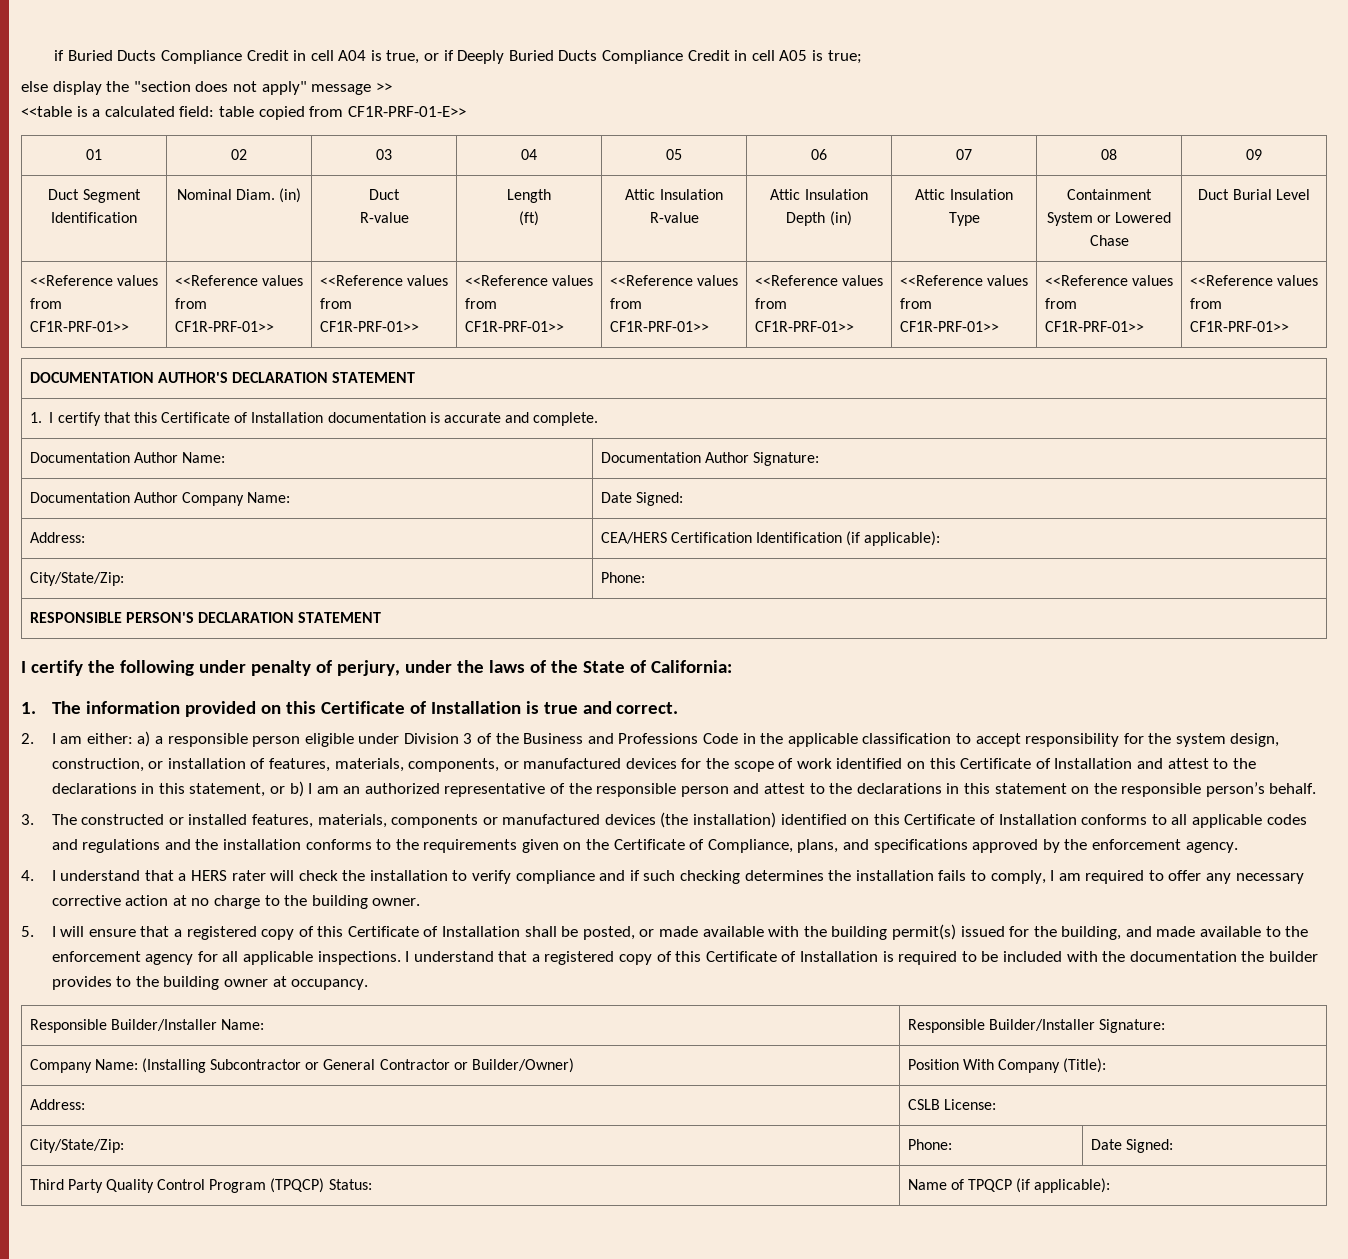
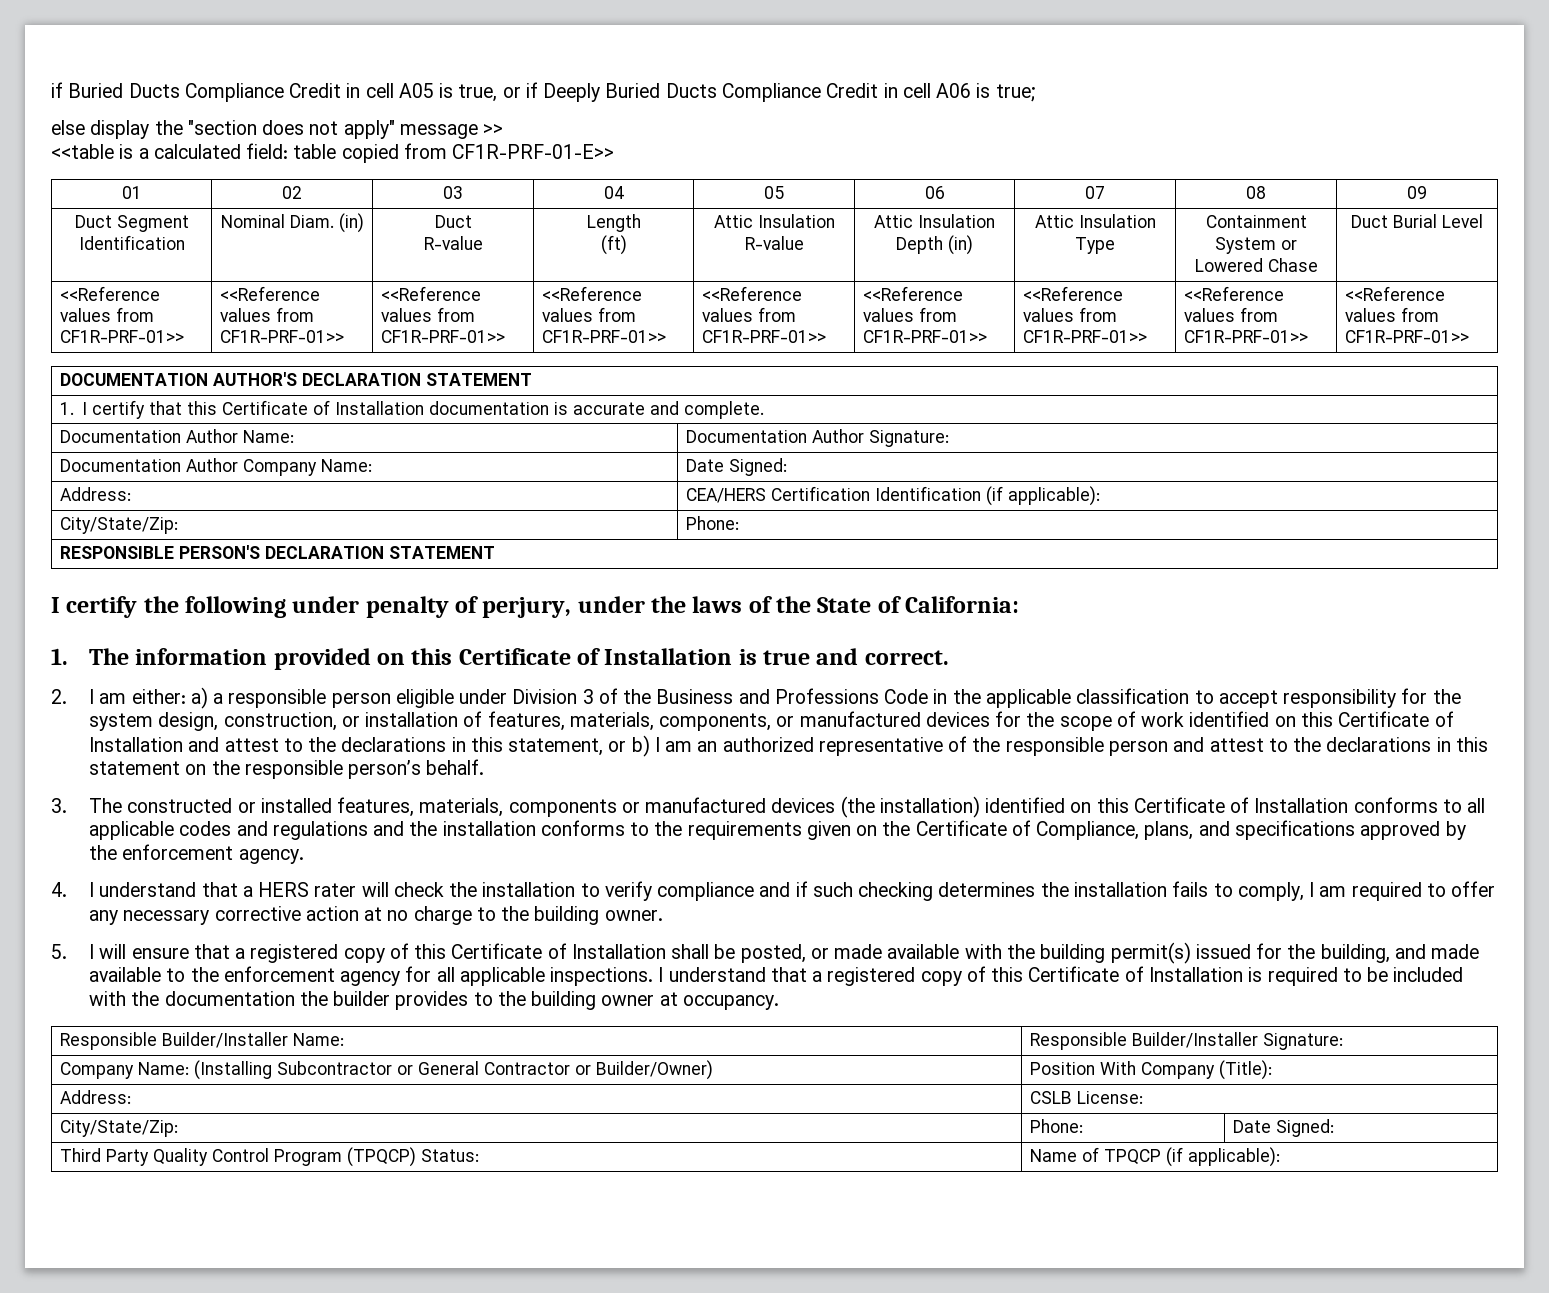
[338,50,367,61] A04 -> [398,83,434,98] A05
[779,50,808,61] A05 -> [936,83,972,98] A06

